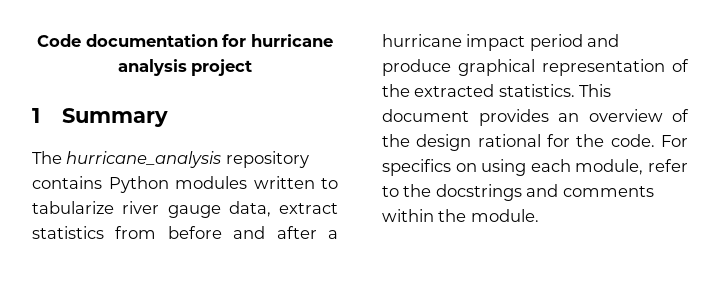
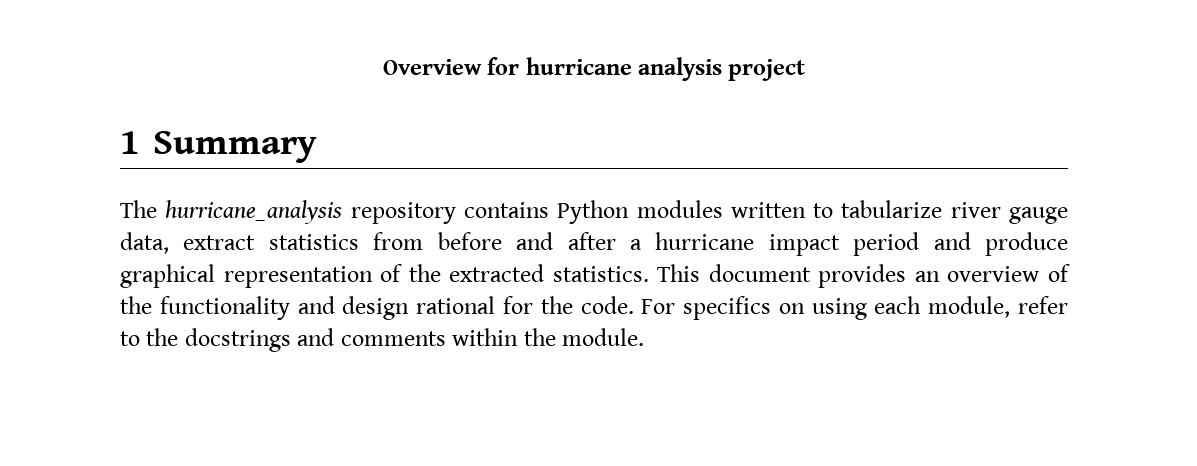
[37,34,218,47] Code documentation -> [382,59,482,75] Overview
(410, 140) none -> [159,296,335,320] functionality and

